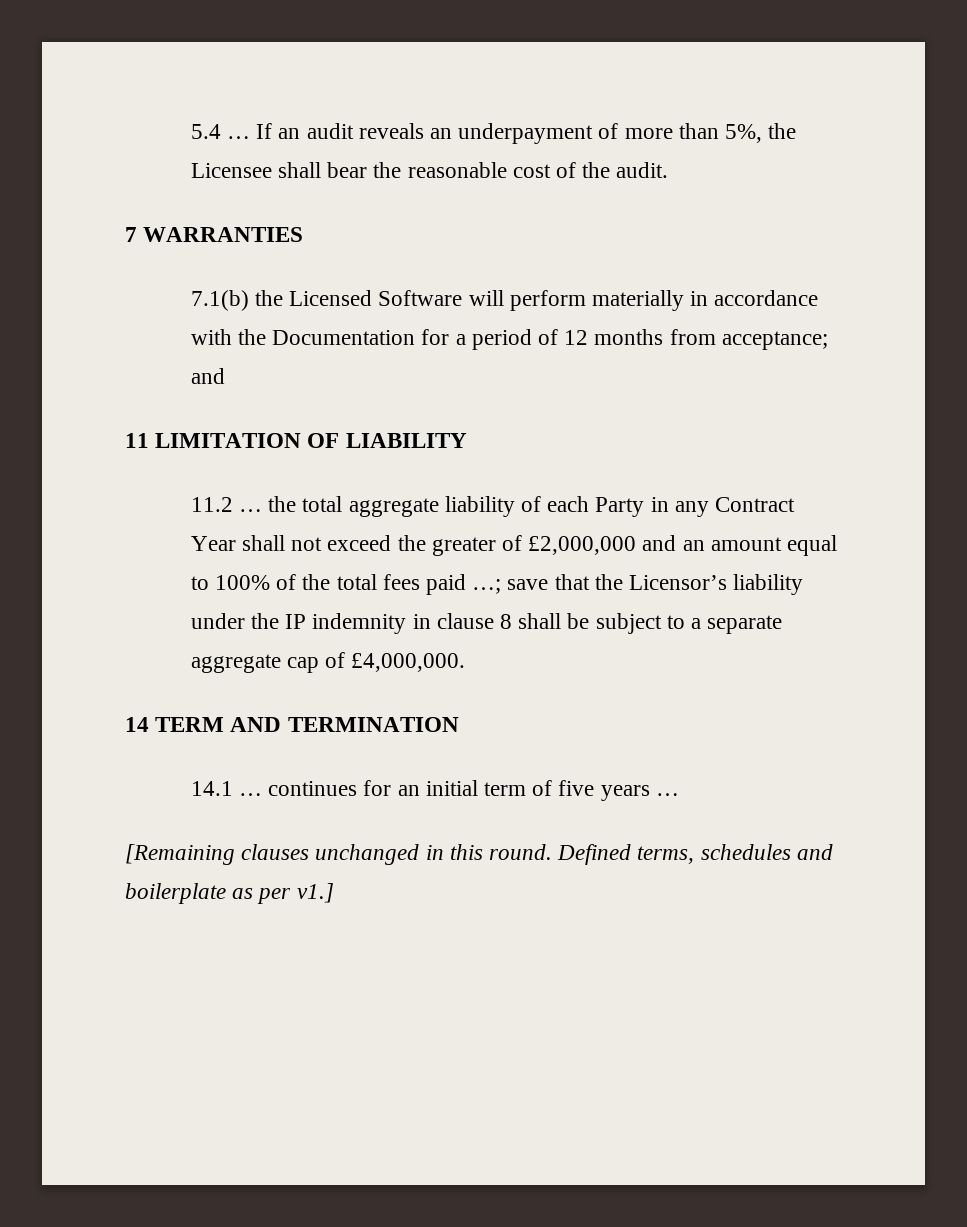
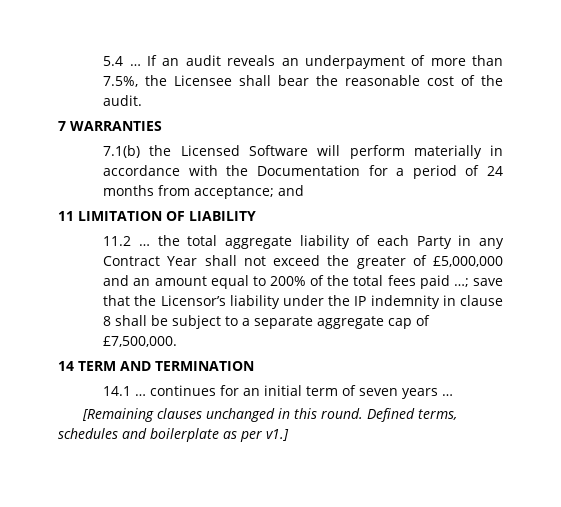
[725,124,763,143] 5%, -> [103,76,139,87] 7.5%,
[564,330,589,345] 12 -> [487,166,503,176] 24
[528,536,637,555] £2,000,000 -> [433,256,503,267] £5,000,000
[215,575,271,590] 100% -> [269,276,306,286] 200%
[351,653,466,672] £4,000,000. -> [103,336,178,347] £7,500,000.
[558,780,595,796] five -> [359,388,399,396] seven

